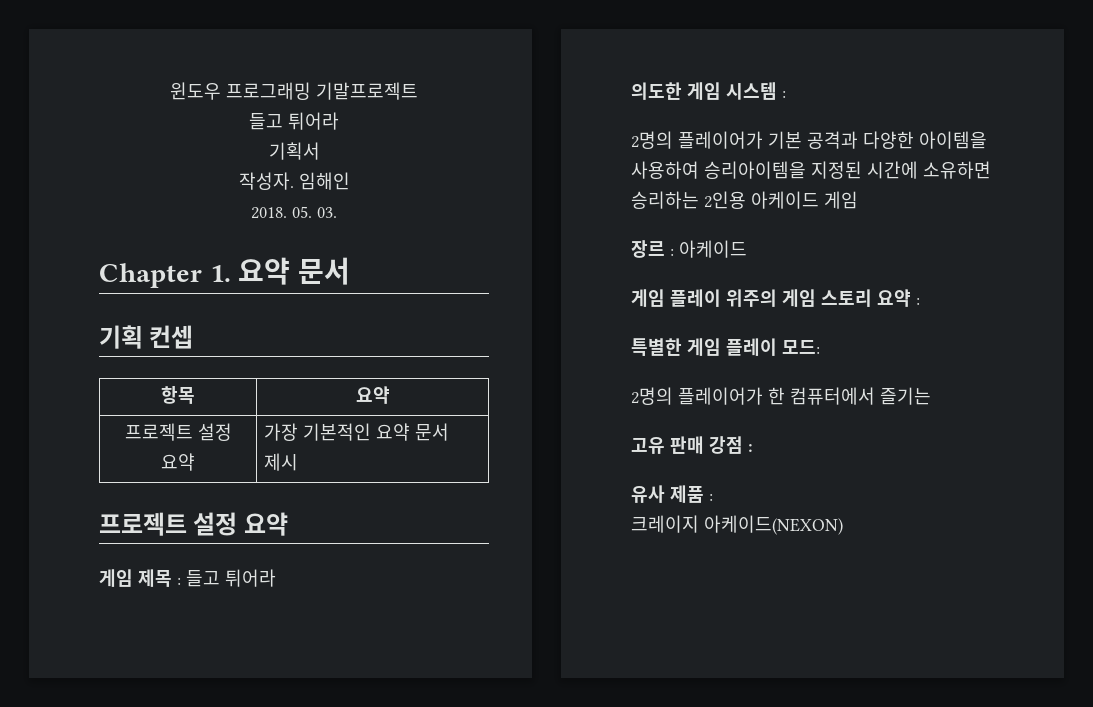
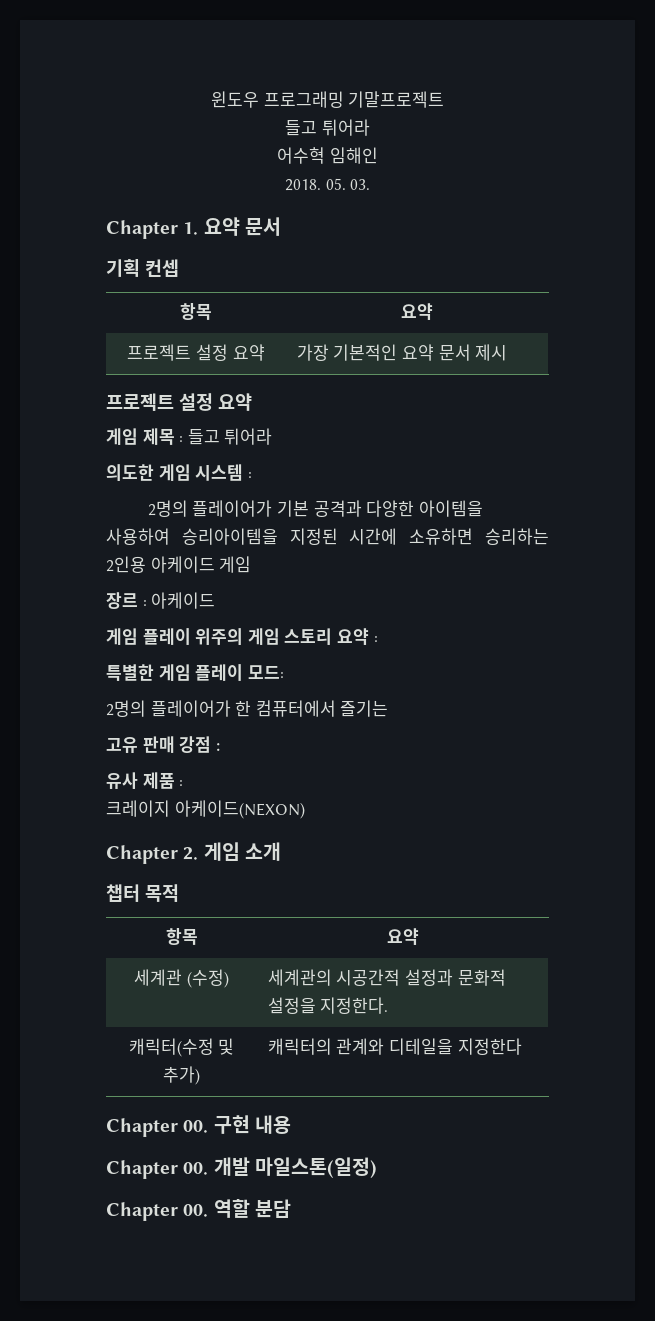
[268,142,320,160] [238,172,294,190] 기획서 // 작성자. -> [277,147,326,164] 어수혁
(843, 525) none -> [106,842,281,864] [106,884,179,902] [165,928,198,945] [386,928,419,945] [134,969,229,988] [267,969,506,986] [267,997,389,1014] [128,1038,235,1057] [163,1066,200,1085] [267,1038,522,1055] [106,1115,291,1137] [106,1157,377,1179] [106,1199,291,1221] // Chapter 2. 게임 소개 // 챕터 목적 // 항목 | 요약 // 세계관 (수정) | 세계관의 시공간적 설정과 문화적 설정을 지정한다. // 캐릭터(수정 및 추가) | 캐릭터의 관계와 디테일을 지정한다 // Chapter 00. 구현 내용 // Chapter 00. 개발 마일스톤(일정) // Chapter 00. 역할 분담

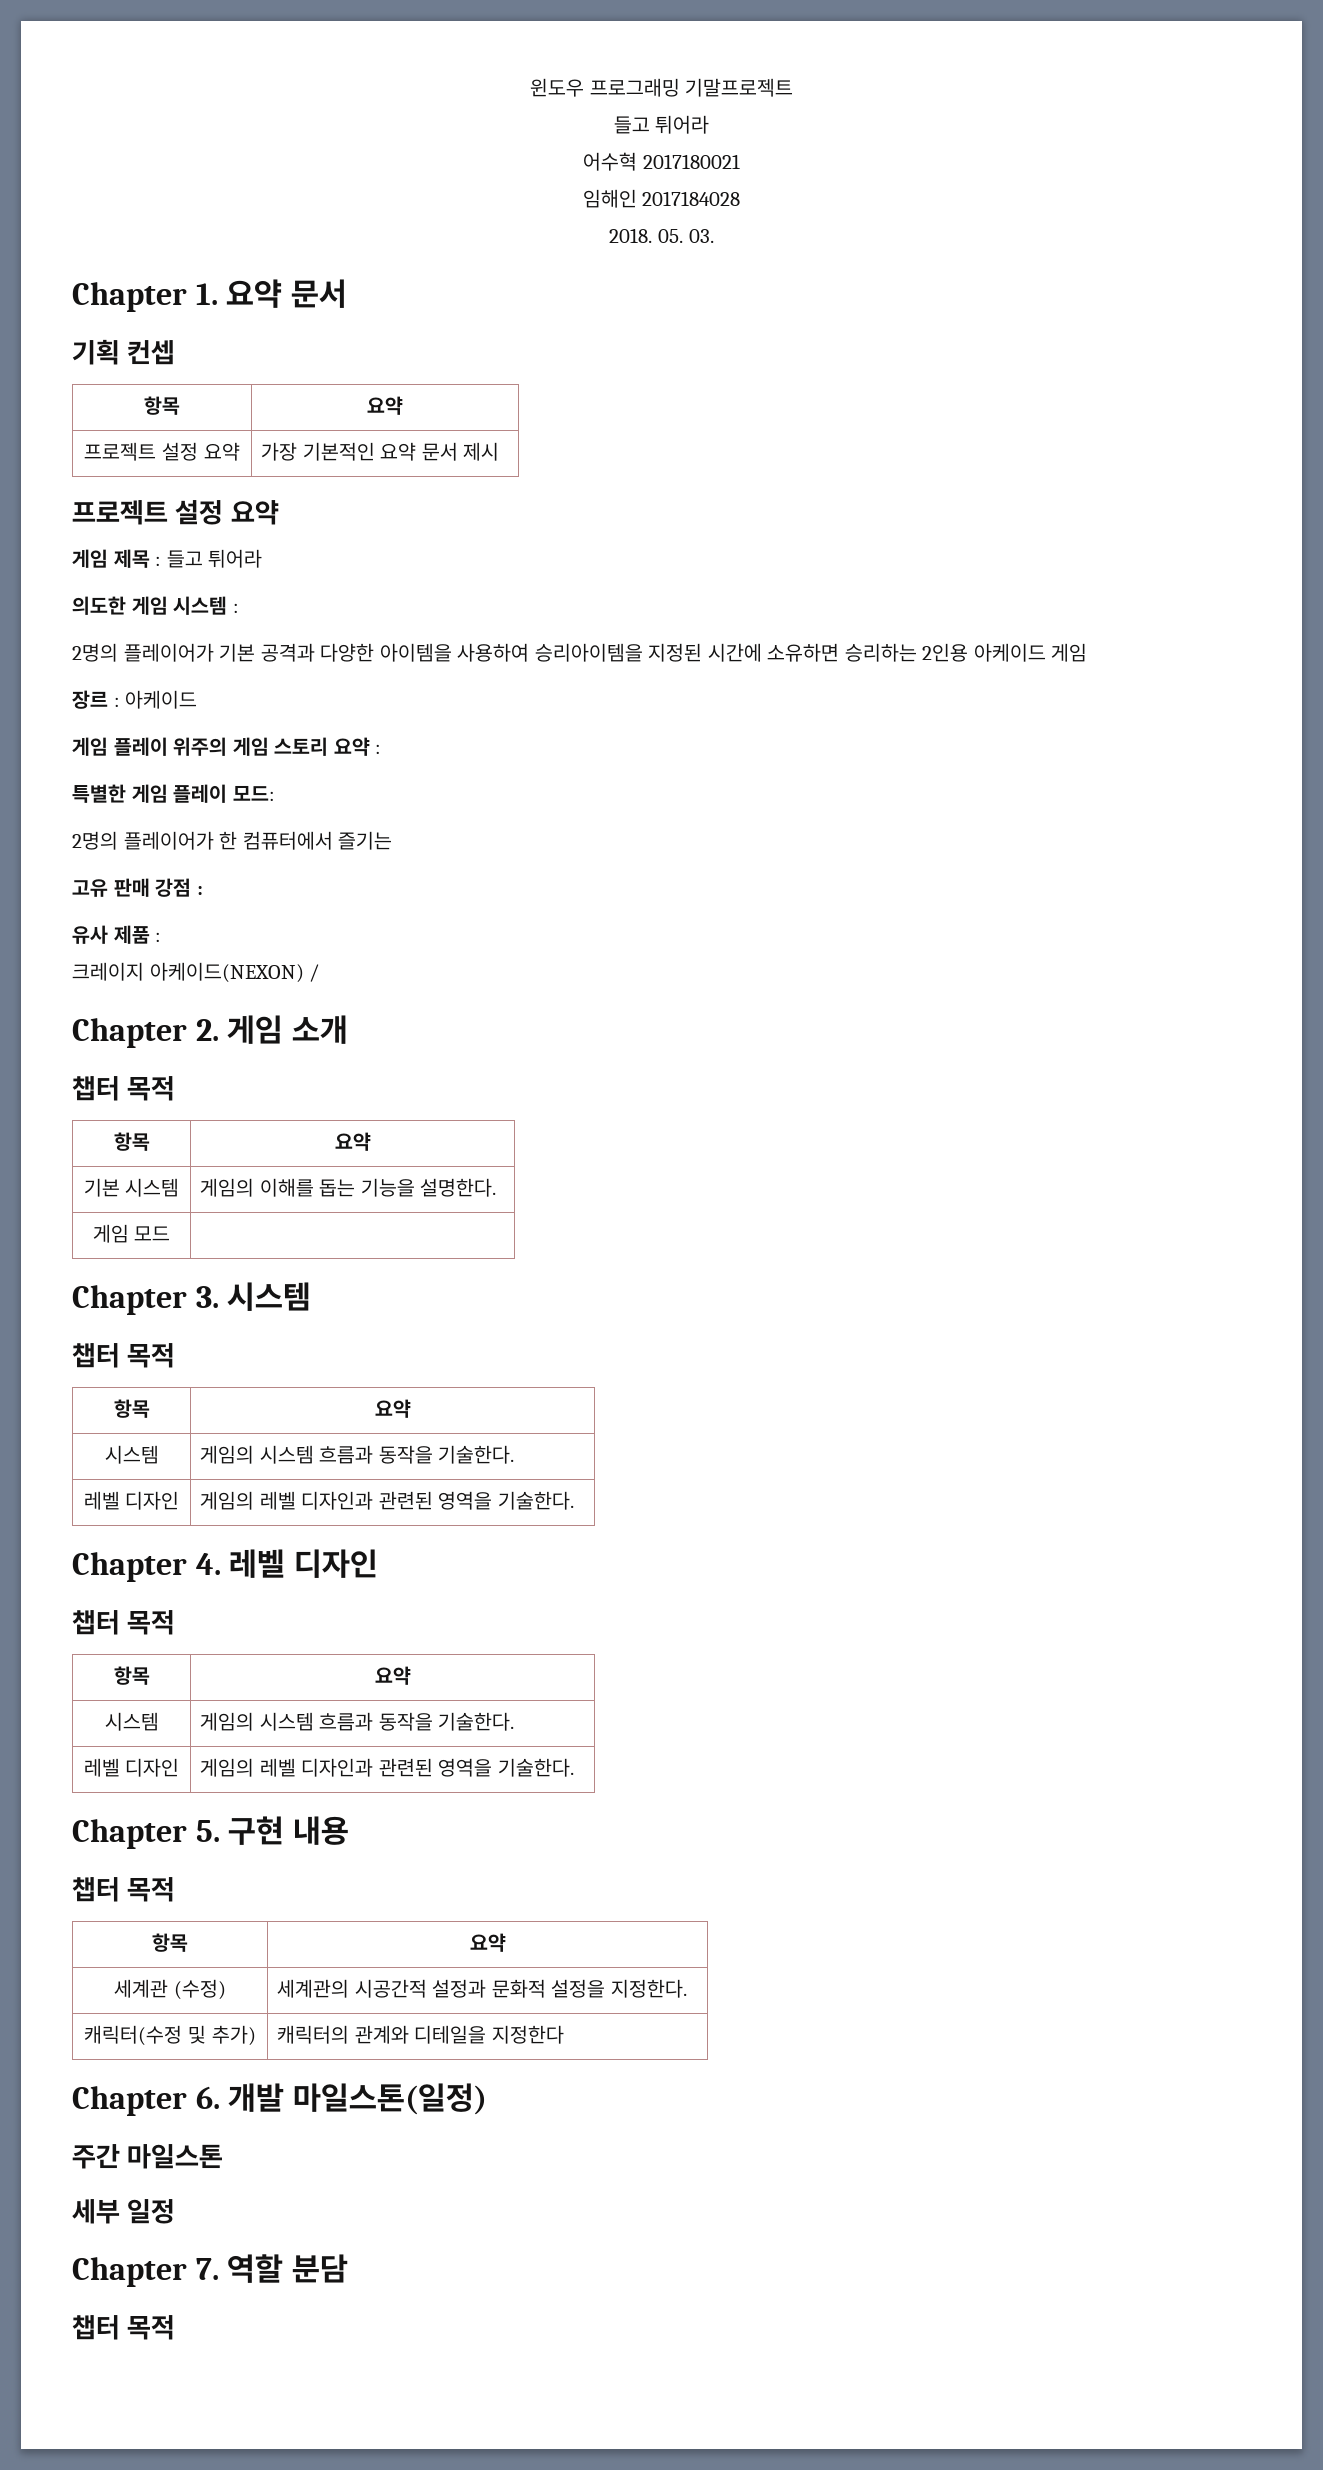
(326, 155) none -> [642,154,740,169] 2017180021 //
(378, 155) none -> [642,191,741,206] 2017184028
(305, 809) none -> [309,964,320,982] /
(419, 936) none -> [83,1178,180,1197] [200,1178,497,1197] [92,1224,171,1243] [72,1282,312,1315] [72,1343,176,1368] [113,1399,150,1418] [374,1399,411,1418] [104,1445,159,1464] [200,1445,515,1464] [83,1491,180,1510] [200,1491,574,1510] [72,1549,378,1582] [72,1610,176,1635] [113,1666,150,1685] [374,1666,411,1685] [104,1712,159,1731] [200,1712,515,1731] [83,1758,180,1777] [200,1758,574,1777] [72,1816,349,1849] [72,1877,176,1902] [152,1933,188,1952] [469,1933,506,1952] // 기본 시스템 | 게임의 이해를 돕는 기능을 설명한다. // 게임 모드 | // Chapter 3. 시스템 // 챕터 목적 // 항목 | 요약 // 시스템 | 게임의 시스템 흐름과 동작을 기술한다. // 레벨 디자인 | 게임의 레벨 디자인과 관련된 영역을 기술한다. // Chapter 4. 레벨 디자인 // 챕터 목적 // 항목 | 요약 // 시스템 | 게임의 시스템 흐름과 동작을 기술한다. // 레벨 디자인 | 게임의 레벨 디자인과 관련된 영역을 기술한다. // Chapter 5. 구현 내용 // 챕터 목적 // 항목 | 요약
[183,1115,291,1134] [106,1157,377,1179] [106,1202,209,1221] 00. 구현 내용 // Chapter 00. 개발 마일스톤(일정) // Chapter 00. -> [195,2083,487,2115] [72,2144,224,2169] [72,2199,176,2224] [72,2257,219,2287] 6. 개발 마일스톤(일정) // 주간 마일스톤 // 세부 일정 // Chapter 7.
(291, 1208) none -> [72,2315,176,2340] // 챕터 목적

